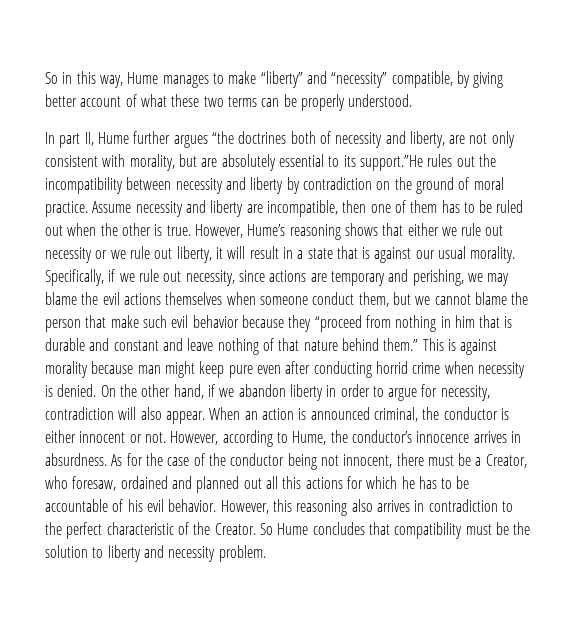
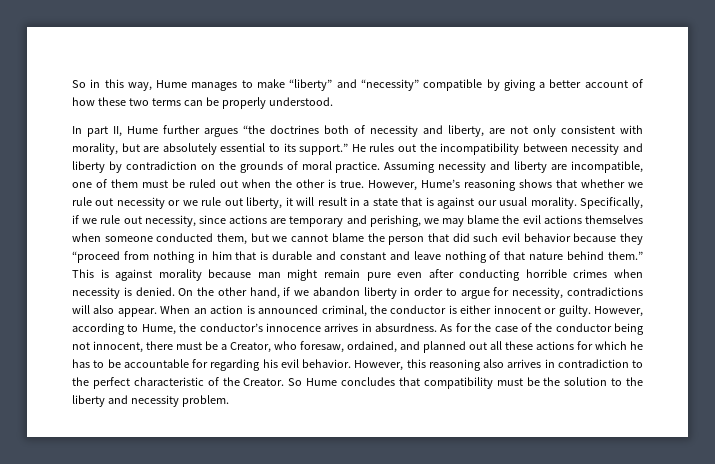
[391,71,453,88] compatible, -> [423,79,483,91] compatible
(504, 80) none -> [539,82,546,88] a
[140,94,167,107] what -> [72,97,95,106] how
[359,155,423,171] support.”He -> [299,143,366,155] support.” He
[415,177,454,194] ground -> [239,161,283,173] grounds
[92,201,132,213] Assume -> [384,161,436,173] Assuming
[342,200,367,213] then -> (643, 167) none
[441,200,475,213] has to -> [142,180,168,188] must
[407,223,439,236] either -> [581,179,625,188] whether
[312,292,355,305] conduct -> [156,233,214,242] conducted
[110,315,139,328] make -> [452,233,470,242] did
[199,361,225,378] keep -> [323,269,360,278] remain
[375,361,441,374] horrid crime -> [525,269,608,278] horrible crimes
[45,407,114,420] contradiction -> [566,287,643,296] contradictions
[144,432,166,443] not. -> [558,305,591,317] guilty.
[120,476,168,489] ordained -> [347,341,397,353] ordained,
[282,476,302,489] this -> [505,341,533,350] these
[112,499,124,512] of -> [192,359,261,371] for regarding
(104, 552) none -> [626,377,643,386] the

